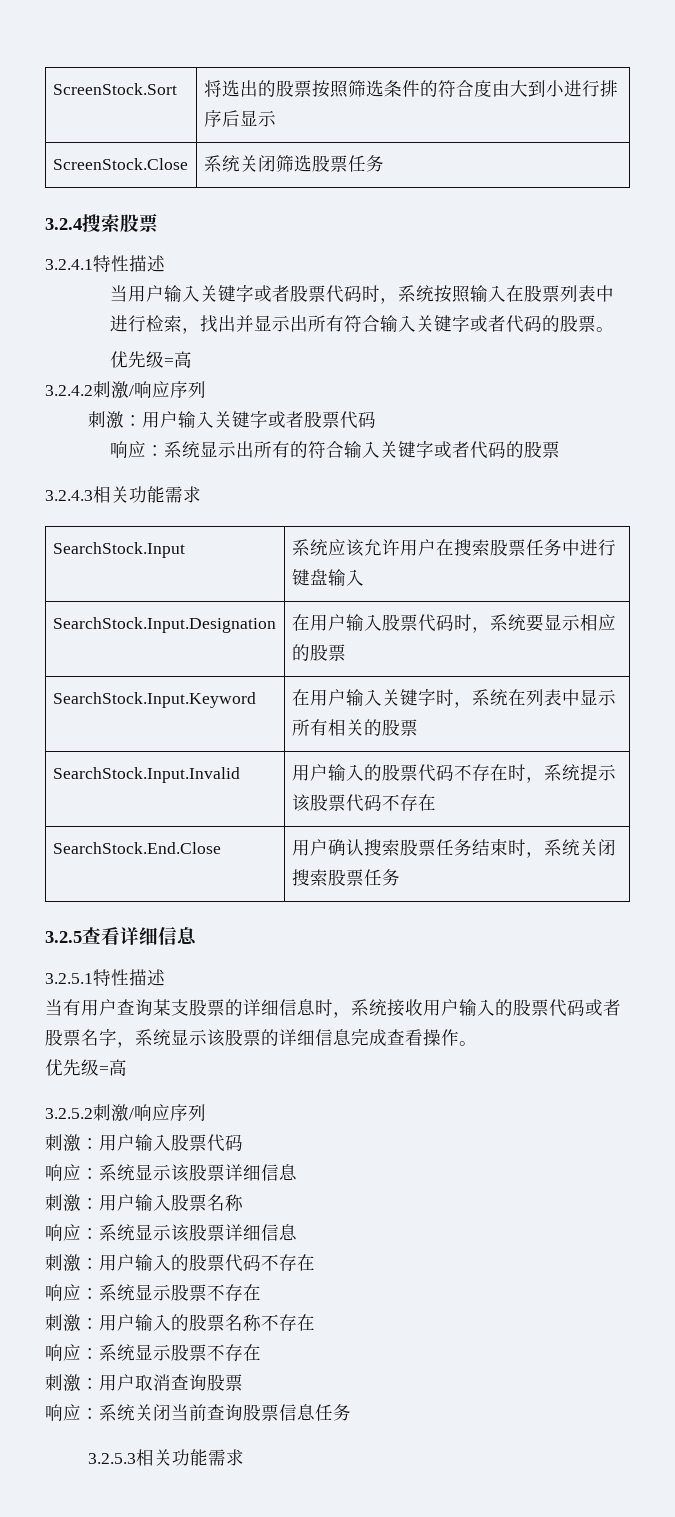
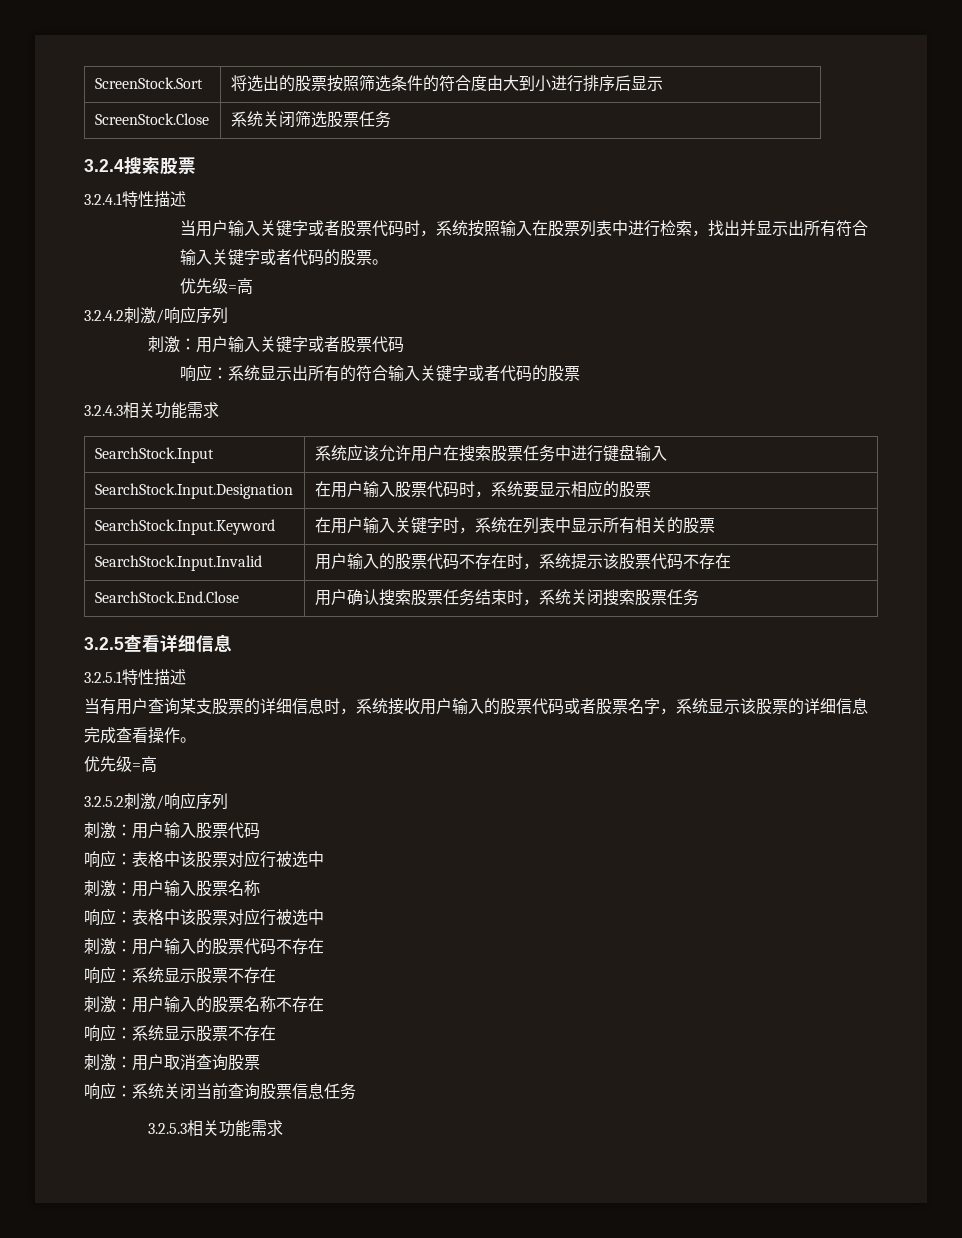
[99,1164,297,1182] 系统显示该股票详细信息 -> [132,850,324,868] 表格中该股票对应行被选中
[99,1224,297,1242] 系统显示该股票详细信息 -> [132,908,324,926] 表格中该股票对应行被选中

